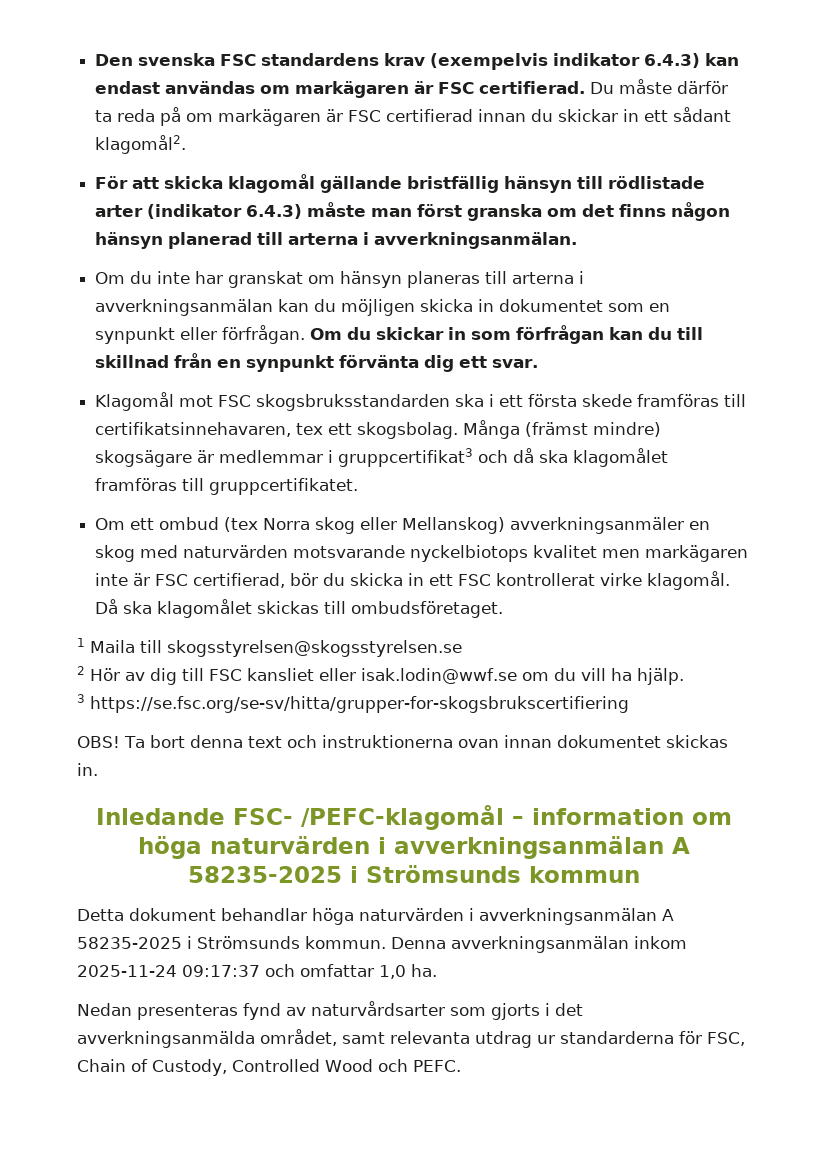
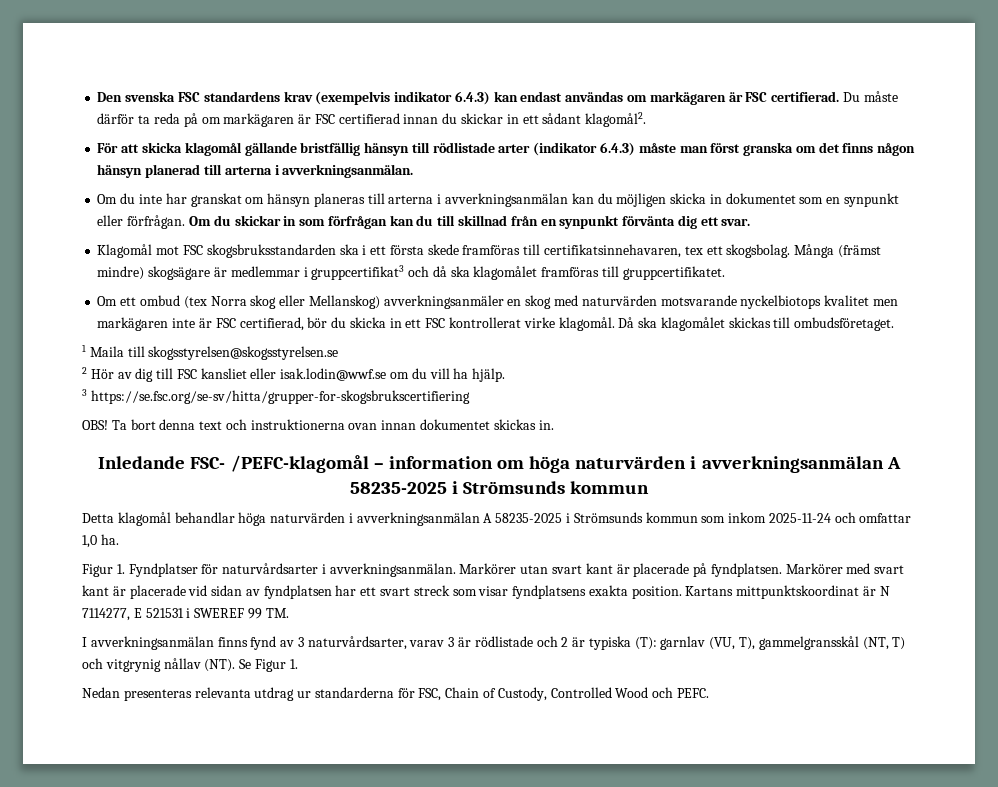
[129,908,216,921] dokument -> [117,512,171,526] klagomål
[305,936,629,953] kommun. Denna avverkningsanmälan -> [645,512,726,523] kommun som
[182,965,260,977] 09:17:37 -> (831, 518) none
[77,1001,583,1020] [77,1029,385,1048] Nedan presenteras fynd av naturvårdsarter som gjorts i det avverkningsanmälda området, samt -> [82,563,905,577] [82,585,890,599] [82,608,289,621] [82,636,906,650] [82,658,298,672] [82,687,192,701] Figur 1. Fyndplatser för naturvårdsarter i avverkningsanmälan. Markörer utan svart kant är placerade på fyndplatsen. Markörer med svart kant är placerade vid sidan av fyndplatsen har ett svart streck som visar fyndplatsens exakta position. Kartans mittpunktskoordinat är N 7114277, E 521531 i SWEREF 99 TM. // I avverkningsanmälan finns fynd av 3 naturvårdsarter, varav 3 är rödlistade och 2 är typiska (T): garnlav (VU, T), gammelgransskål (NT, T) och vitgrynig nållav (NT). Se Figur 1. // Nedan presenteras

